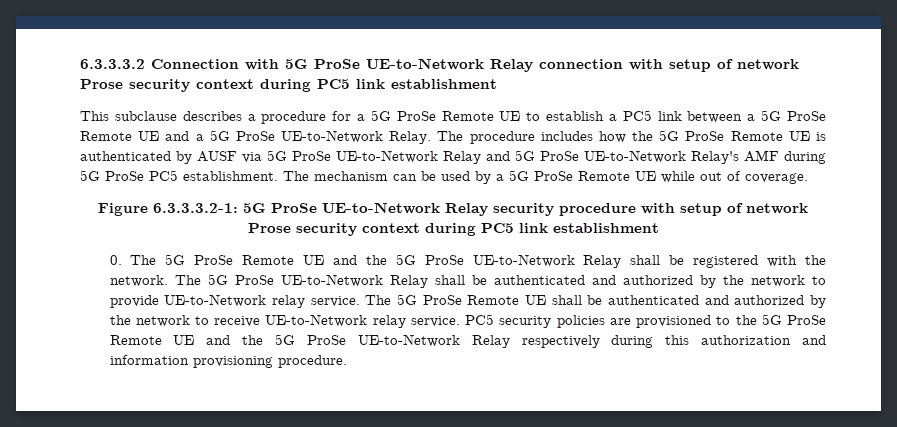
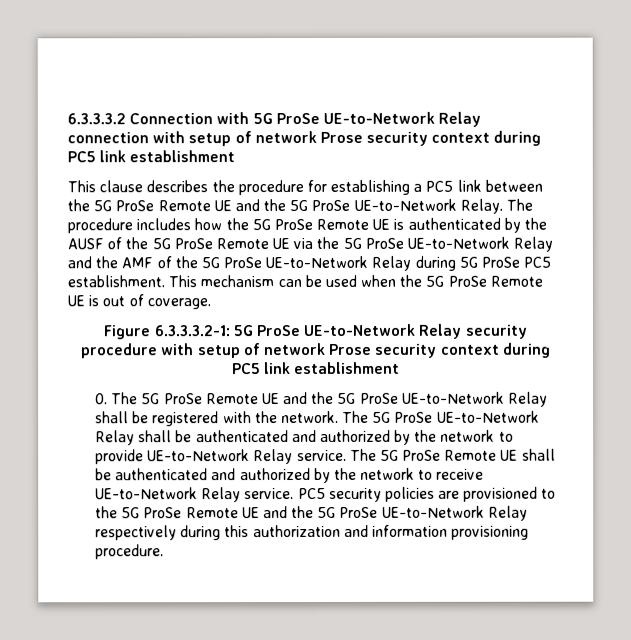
[114,110,605,124] subclause describes a procedure for a 5G ProSe Remote UE to establish -> [99,179,411,196] clause describes the procedure for establishing
[747,110,827,121] [80,131,204,141] a 5G ProSe Remote UE and a -> [67,199,287,212] the 5G ProSe Remote UE and the
[197,151,262,163] AUSF via -> [524,217,548,230] [67,236,340,250] the AUSF of the 5G ProSe Remote UE via the
[515,150,779,164] 5G ProSe UE-to-Network Relay's AMF -> [95,255,412,271] the AMF of the 5G ProSe UE-to-Network Relay
[283,171,309,181] The -> [168,275,198,288] This
[475,170,695,184] by a 5G ProSe Remote UE while -> [360,274,543,287] [67,295,100,307] when the 5G ProSe Remote UE is
[271,295,305,308] relay -> [253,449,294,465] Relay
[372,315,406,328] relay -> [201,487,242,503] Relay

